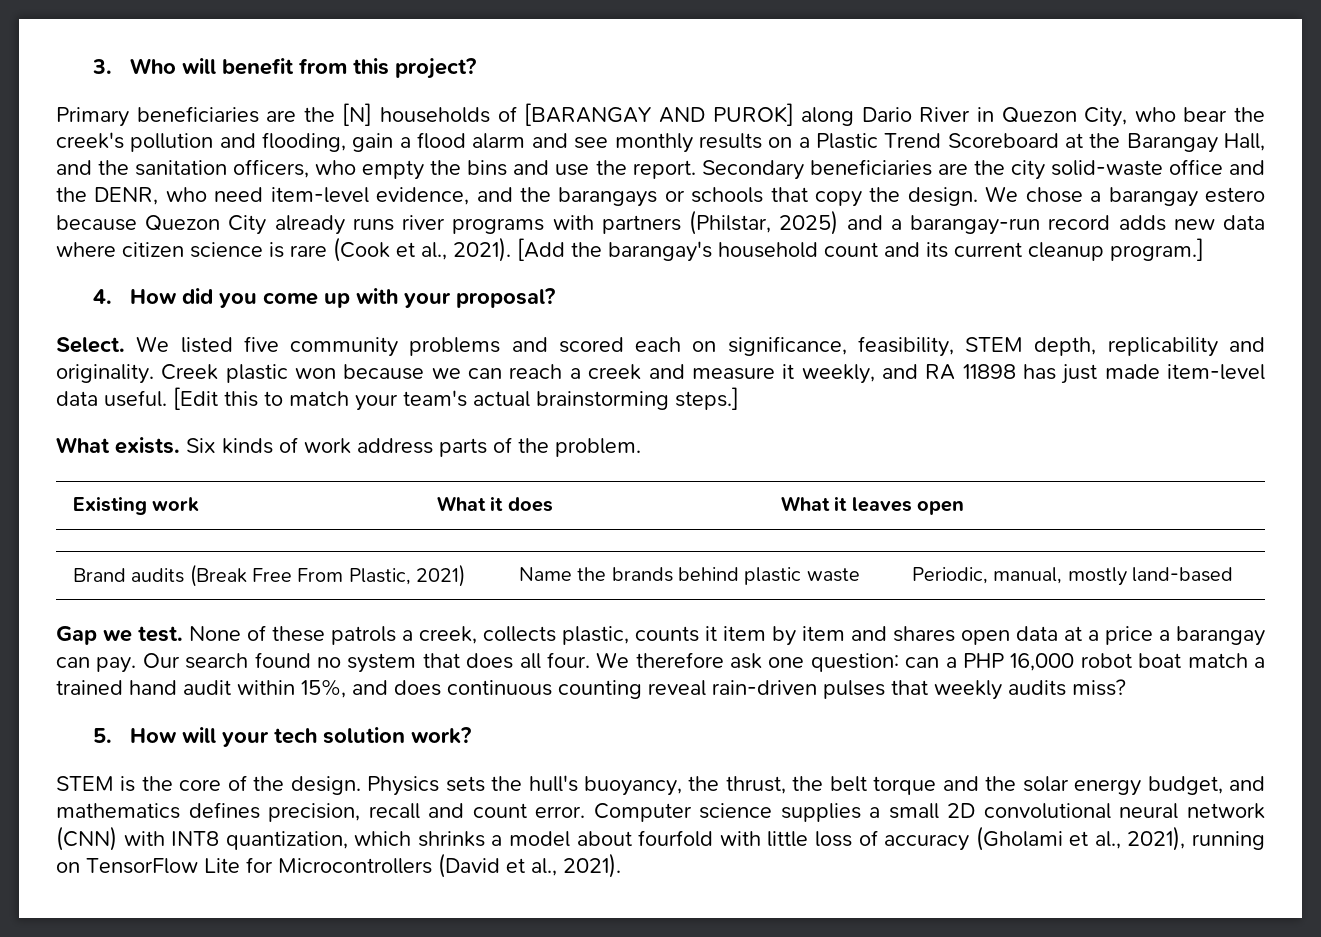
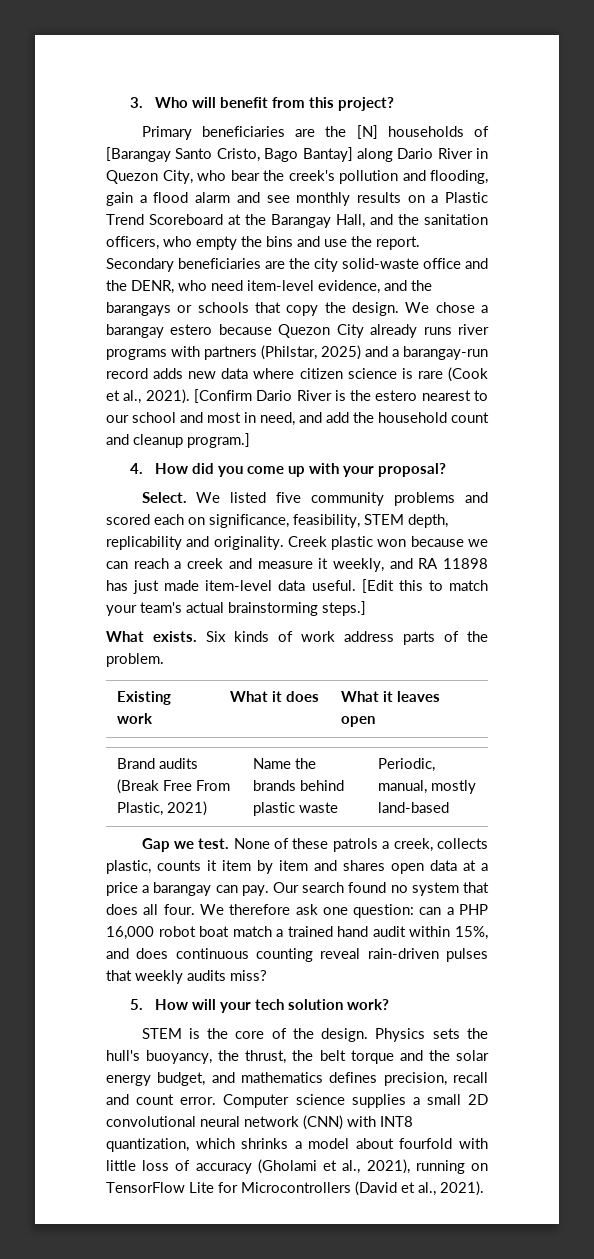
[524,103,794,126] [BARANGAY AND PUROK] -> [106,147,353,162] [Barangay Santo Cristo, Bago Bantay]
[517,238,712,262] [Add the barangay's -> [193,389,489,403] [106,412,374,426] [Confirm Dario River is the estero nearest to our school and most in need, and add the
[926,242,1022,258] its current -> (129, 439) none

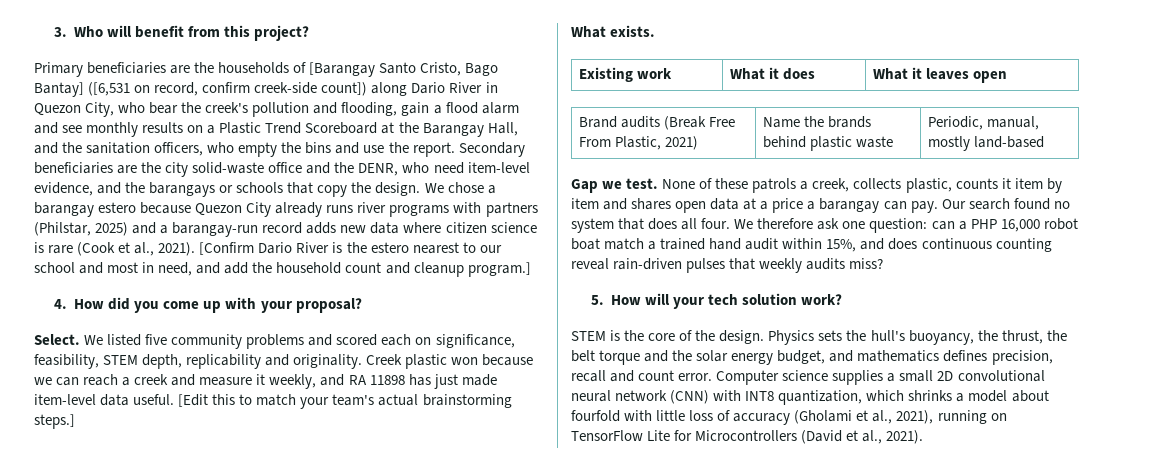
[356,125,378,139] [N] -> (215, 67) none
(353, 154) none -> [88,82,368,96] ([6,531 on record, confirm creek-side count])
[206,631,488,645] [106,653,164,667] Six kinds of work address parts of the problem. -> (656, 31) none

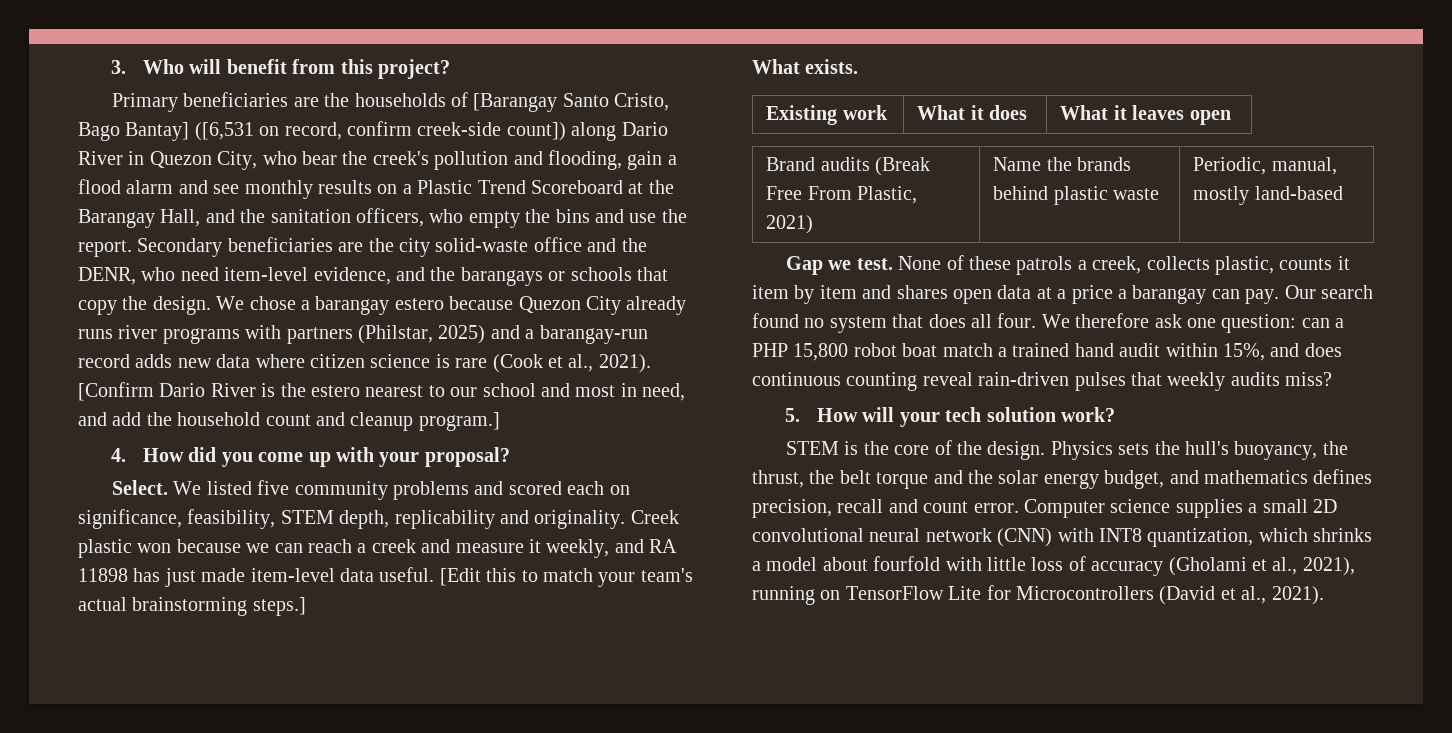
[1000,219,1040,232] 16,000 -> [793,343,849,361] 15,800

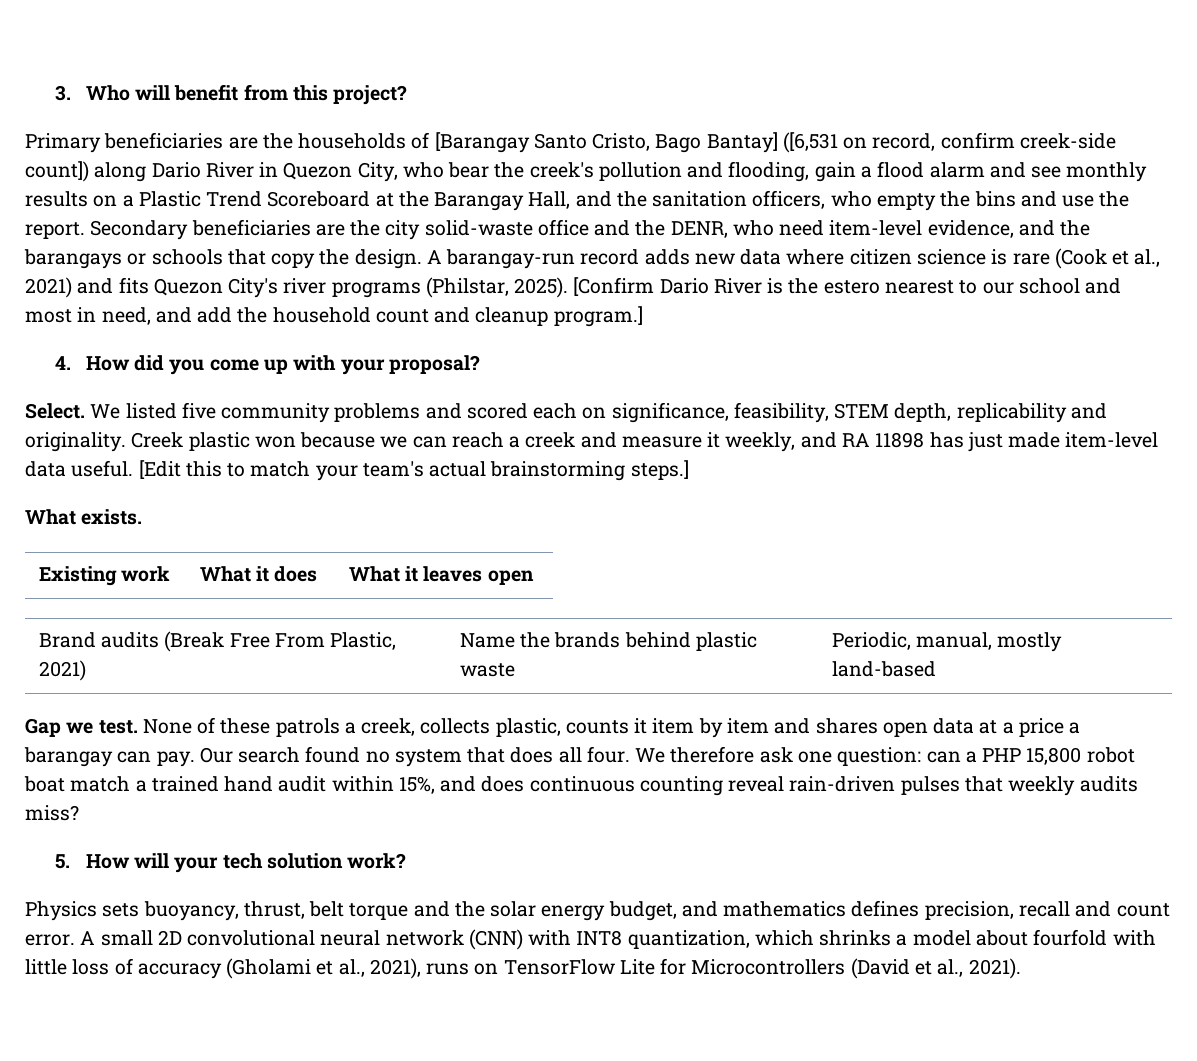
[216,296,687,315] [78,325,535,344] We chose a barangay estero because Quezon City already runs river programs with partners (Philstar, 2025) and a -> [426,250,442,264] A
[598,354,651,373] 2021). -> [25,277,569,298] 2021) and fits Quezon City's river programs (Philstar, 2025).
[785,440,1348,460] [752,470,835,488] STEM is the core of the design. Physics sets the hull's buoyancy, the thrust, the -> [25,901,305,921] Physics sets buoyancy, thrust,
[1024,499,1258,518] Computer science supplies a -> [80,931,96,945] A
[752,586,815,605] running -> [426,963,470,975] runs

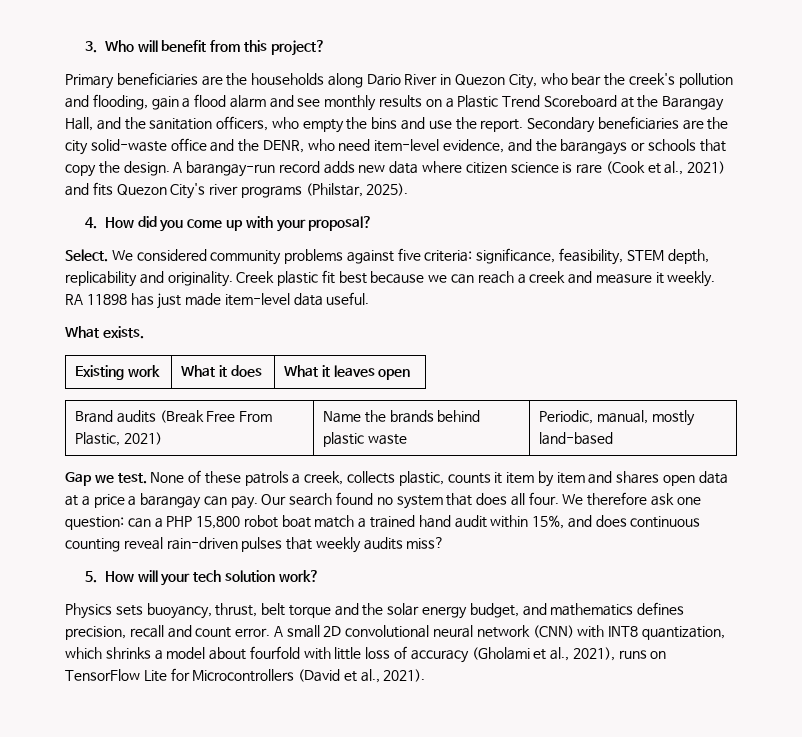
[411,132,1116,153] [25,161,89,182] of [Barangay Santo Cristo, Bago Bantay] ([6,531 on record, confirm creek-side count]) -> (325, 79) none
[573,277,1122,296] [25,306,643,327] [Confirm Dario River is the estero nearest to our school and most in need, and add the household count and cleanup program.] -> (409, 189) none
[125,402,607,423] listed five community problems and scored each on -> [136,248,473,265] considered community problems against five criteria:
[254,436,296,448] won -> [321,270,367,284] fit best
[725,432,837,452] weekly, and -> [667,271,716,287] weekly.
[138,460,689,481] [Edit this to match your team's actual brainstorming steps.] -> (370, 298) none

